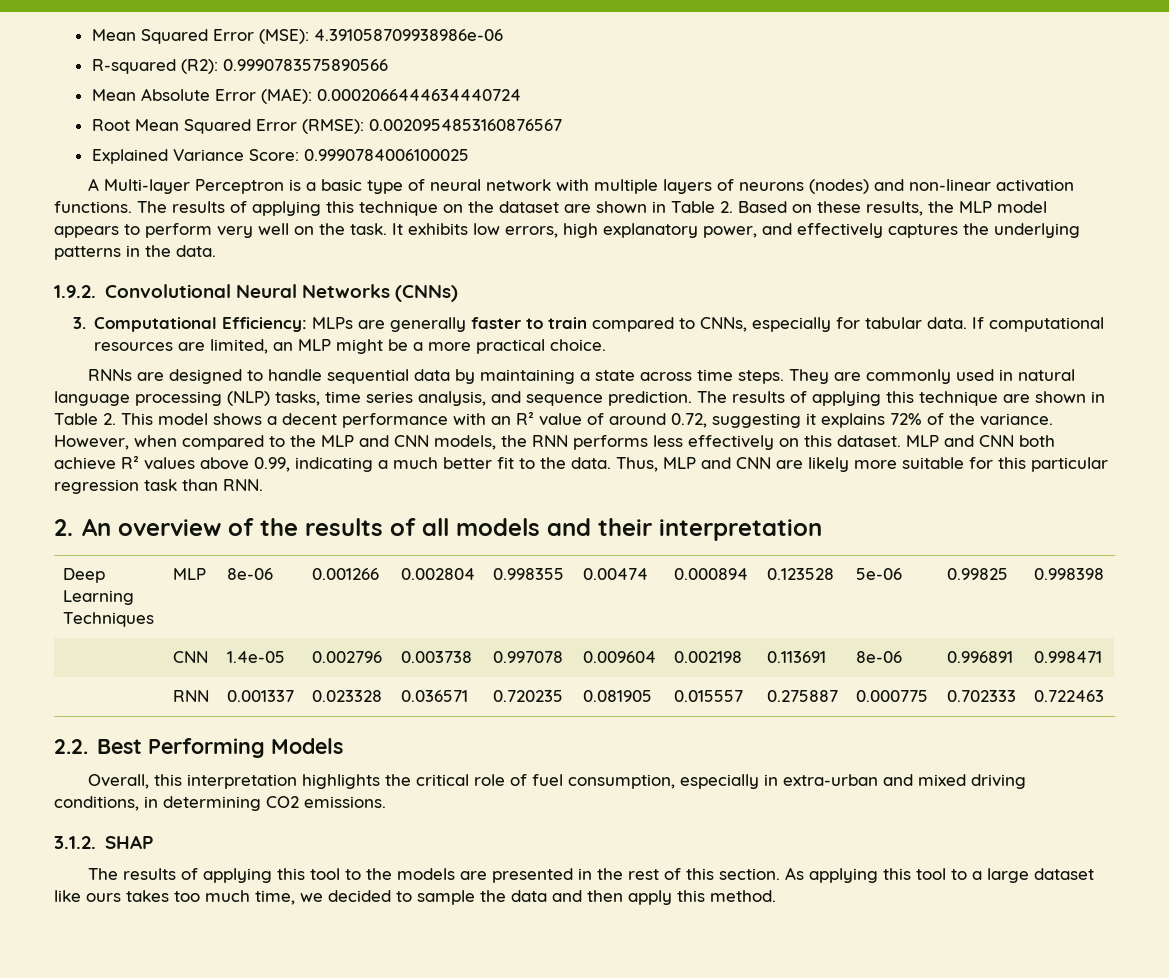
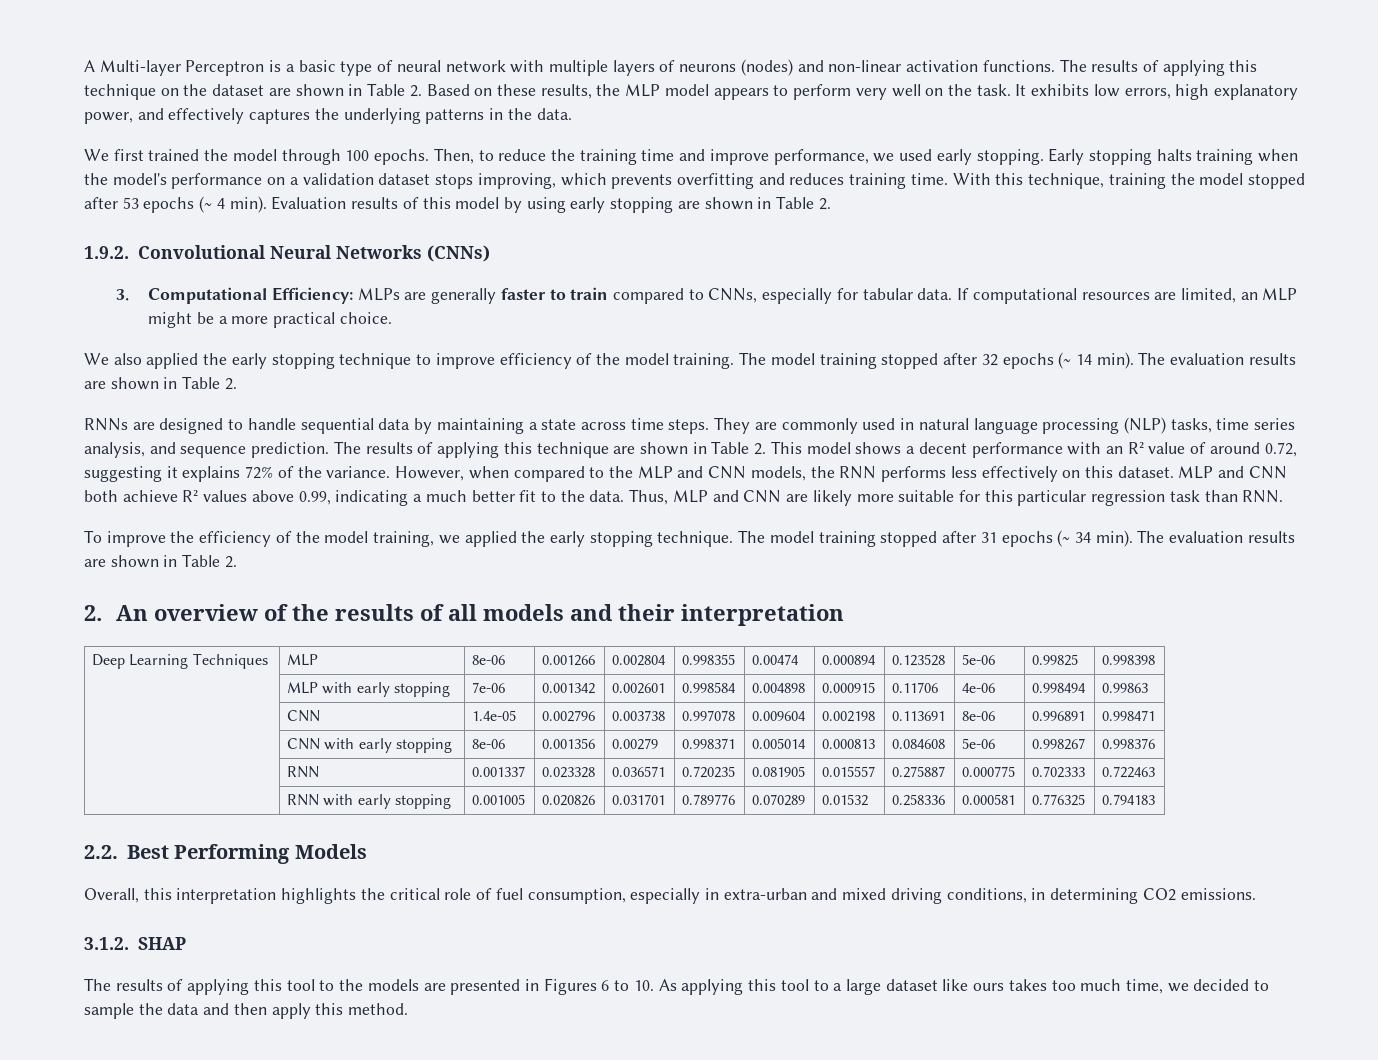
[91,29,503,44] [91,59,388,74] [91,88,521,104] [91,119,562,134] [91,149,469,164] Mean Squared Error (MSE): 4.391058709938986e-06 // R-squared (R2): 0.9990783575890566 // Mean Absolute Error (MAE): 0.0002066444634440724 // Root Mean Squared Error (RMSE): 0.0020954853160876567 // Explained Variance Score: 0.9990784006100025 // -> (84, 66) none
(216, 251) none -> [84,148,1299,165] [84,173,1305,189] [84,196,831,213] // We first trained the model through 100 epochs. Then, to reduce the training time and improve performance, we used early stopping. Early stopping halts training when the model's performance on a validation dataset stops improving, which prevents overfitting and reduces training time. With this technique, training the model stopped after 53 epochs (~ 4 min). Evaluation results of this model by using early stopping are shown in Table 2.
(607, 345) none -> [84,352,1296,369] [84,376,237,390] // We also applied the early stopping technique to improve efficiency of the model training. The model training stopped after 32 epochs (~ 14 min). The evaluation results are shown in Table 2.
(263, 485) none -> [84,530,1295,547] [84,554,237,568] // To improve the efficiency of the model training, we applied the early stopping technique. The model training stopped after 31 epochs (~ 34 min). The evaluation results are shown in Table 2.
(1104, 574) none -> [286,682,450,697] [471,682,505,693] [541,683,595,694] [611,683,665,694] [681,682,736,693] [751,683,805,693] [821,682,875,693] [891,682,938,693] [961,683,995,693] [1031,683,1086,693] [1101,683,1148,693] // | MLP with early stopping | 7e-06 | 0.001342 | 0.002601 | 0.998584 | 0.004898 | 0.000915 | 0.11706 | 4e-06 | 0.998494 | 0.99863
(1102, 657) none -> [286,738,452,753] [471,739,505,749] [541,738,595,749] [611,738,658,750] [681,738,735,749] [751,738,806,749] [821,739,875,749] [891,739,945,749] [961,738,995,749] [1031,738,1085,750] [1101,738,1155,749] // | CNN with early stopping | 8e-06 | 0.001356 | 0.00279 | 0.998371 | 0.005014 | 0.000813 | 0.084608 | 5e-06 | 0.998267 | 0.998376
(1104, 696) none -> [286,794,451,809] [471,794,525,805] [541,795,595,806] [611,794,665,805] [681,794,735,805] [751,794,805,806] [821,794,868,806] [891,794,945,806] [961,794,1015,805] [1031,794,1085,806] [1101,794,1155,805] // | RNN with early stopping | 0.001005 | 0.020826 | 0.031701 | 0.789776 | 0.070289 | 0.01532 | 0.258336 | 0.000581 | 0.776325 | 0.794183
[597,868,781,880] the rest of this section. -> [543,978,654,995] Figures 6 to 10.

